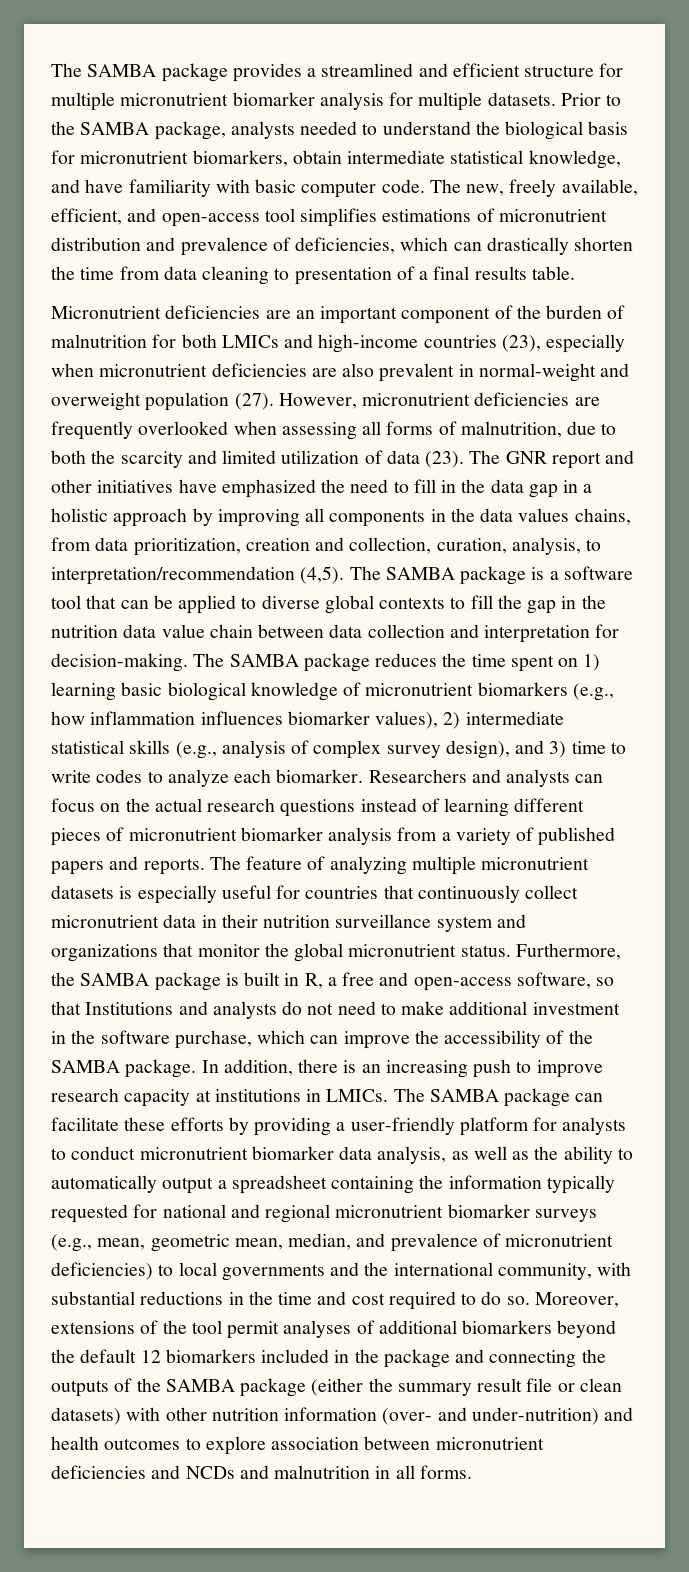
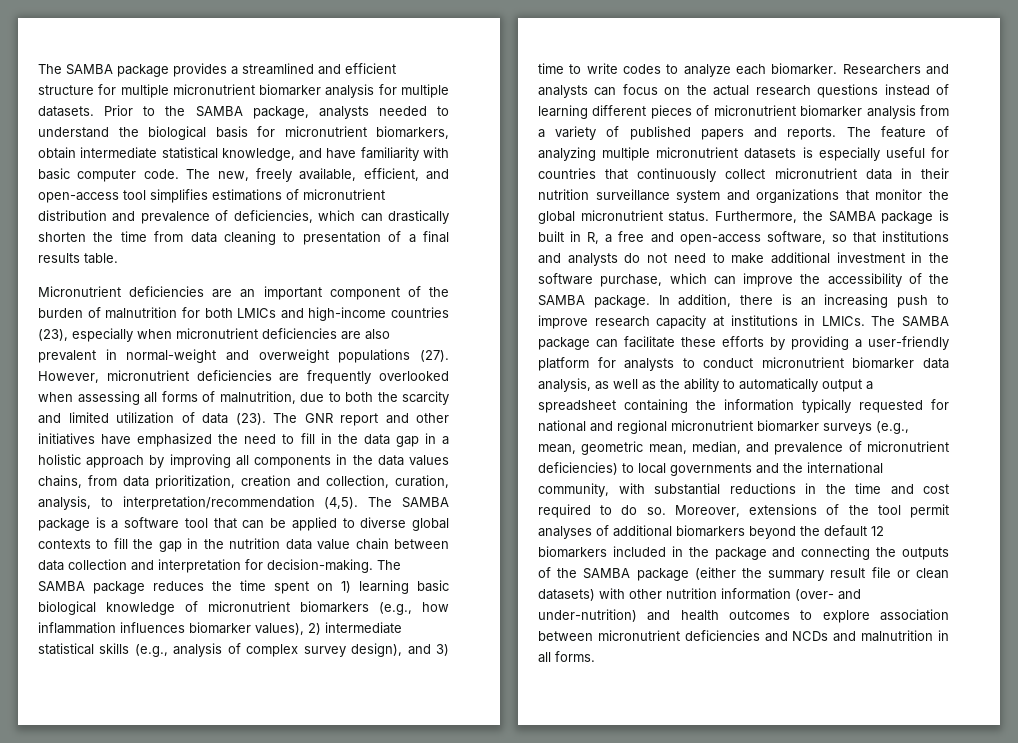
[145,392,230,411] population -> [338,349,411,363] populations
[85,1002,174,1015] Institutions -> [882,231,949,242] institutions

